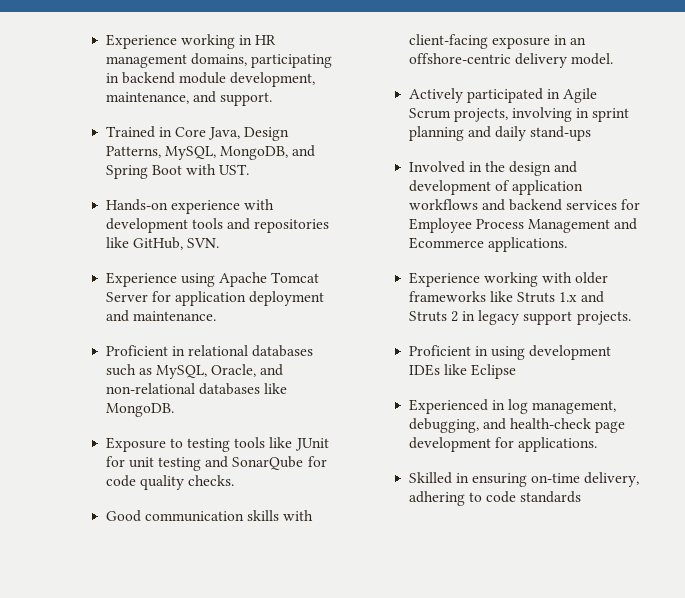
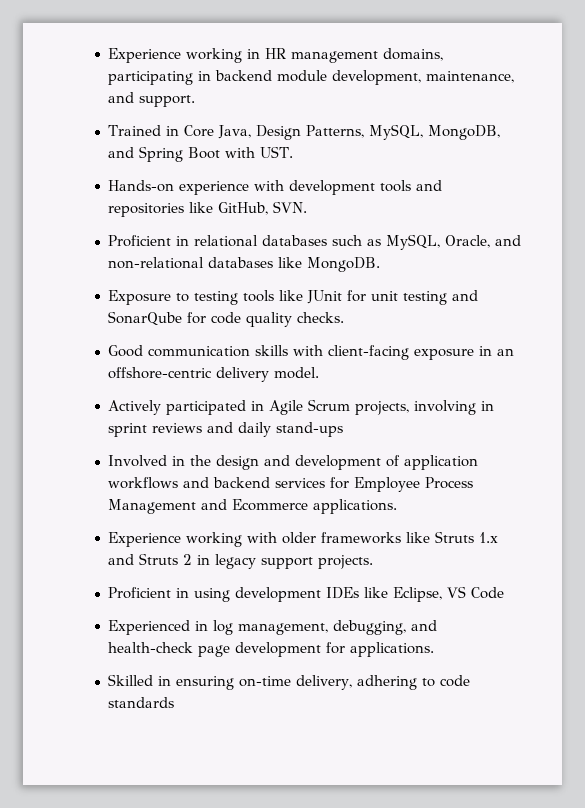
[105,272,320,287] [105,291,325,306] [105,310,216,322] // Experience using Apache Tomcat Server for application deployment and maintenance. -> (308, 207) none
[408,126,464,141] planning -> [152,423,203,433] reviews
[470,364,516,379] Eclipse -> [393,586,505,602] Eclipse, VS Code

